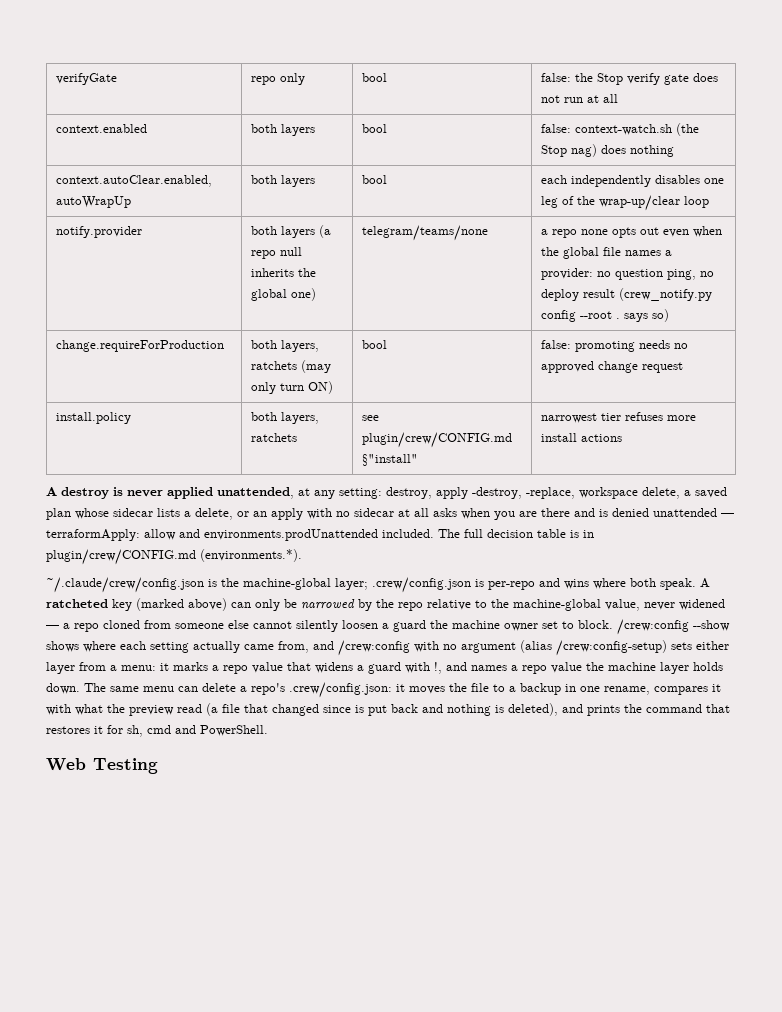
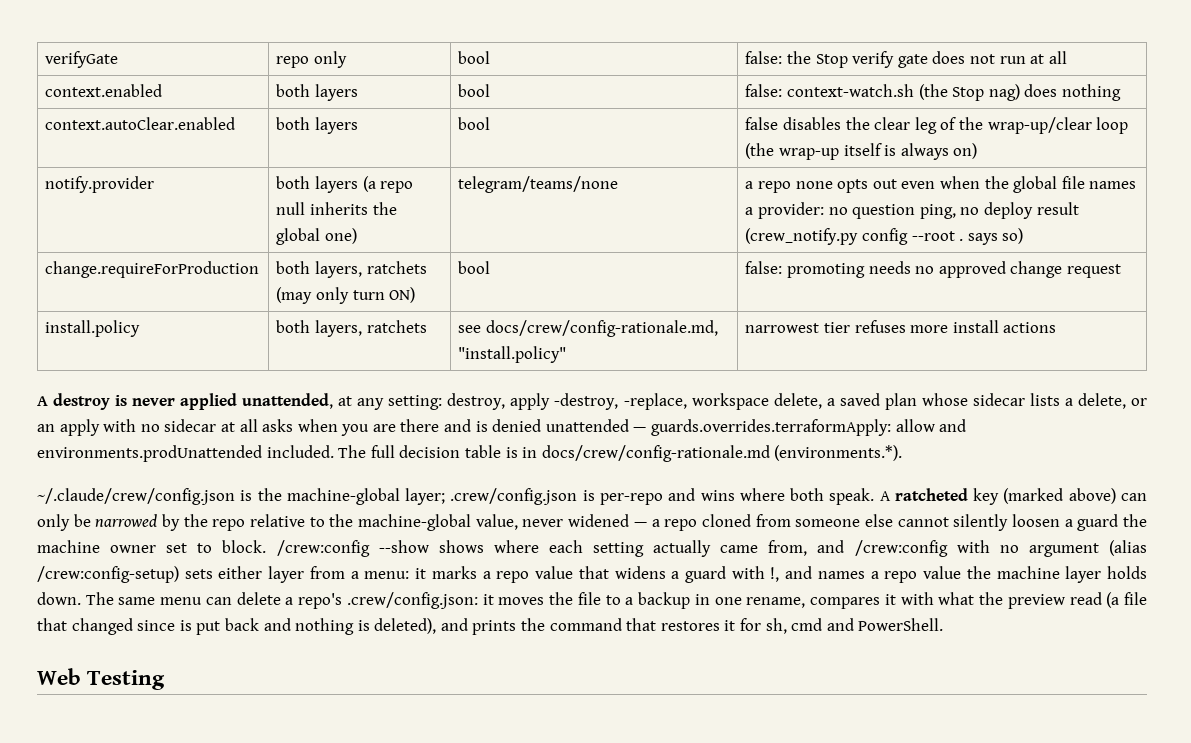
[56,175,213,187] [56,196,132,208] [251,175,316,187] [362,175,388,184] [541,175,725,187] context.autoClear.enabled, autoWrapUp | both layers | bool | each independently disables one -> [45,117,236,130] [276,117,359,134] [458,117,491,130] [745,117,911,130] context.autoClear.enabled | both layers | bool | false disables the clear
(710, 202) none -> [745,143,978,160] (the wrap-up itself is always on)
[362,432,513,448] [362,454,419,466] plugin/crew/CONFIG.md §"install" -> [486,320,719,337] [458,346,567,363] docs/crew/config-rationale.md, "install.policy"
[46,529,140,541] terraformApply: -> [651,419,892,436] guards.overrides.terraformApply:
[46,549,196,565] plugin/crew/CONFIG.md -> [541,445,770,462] docs/crew/config-rationale.md

